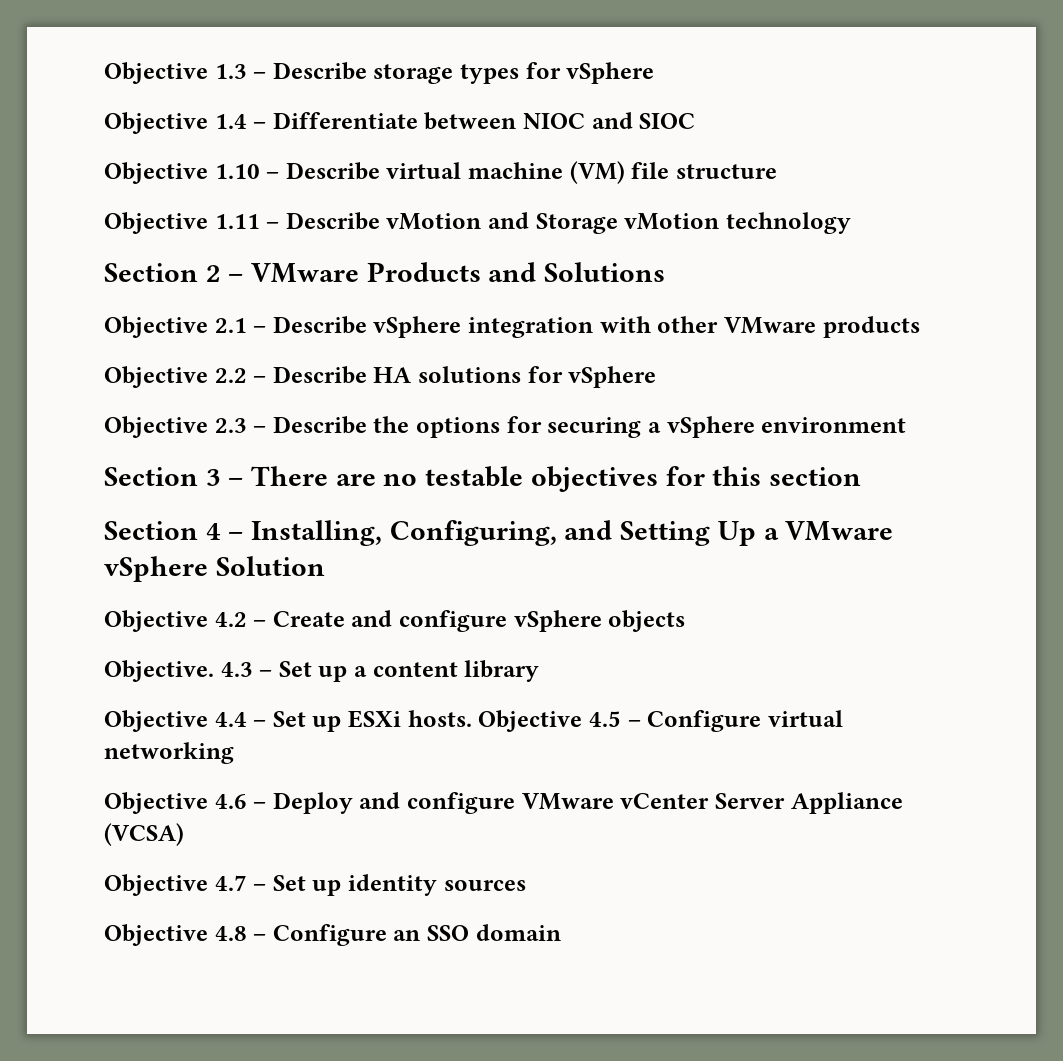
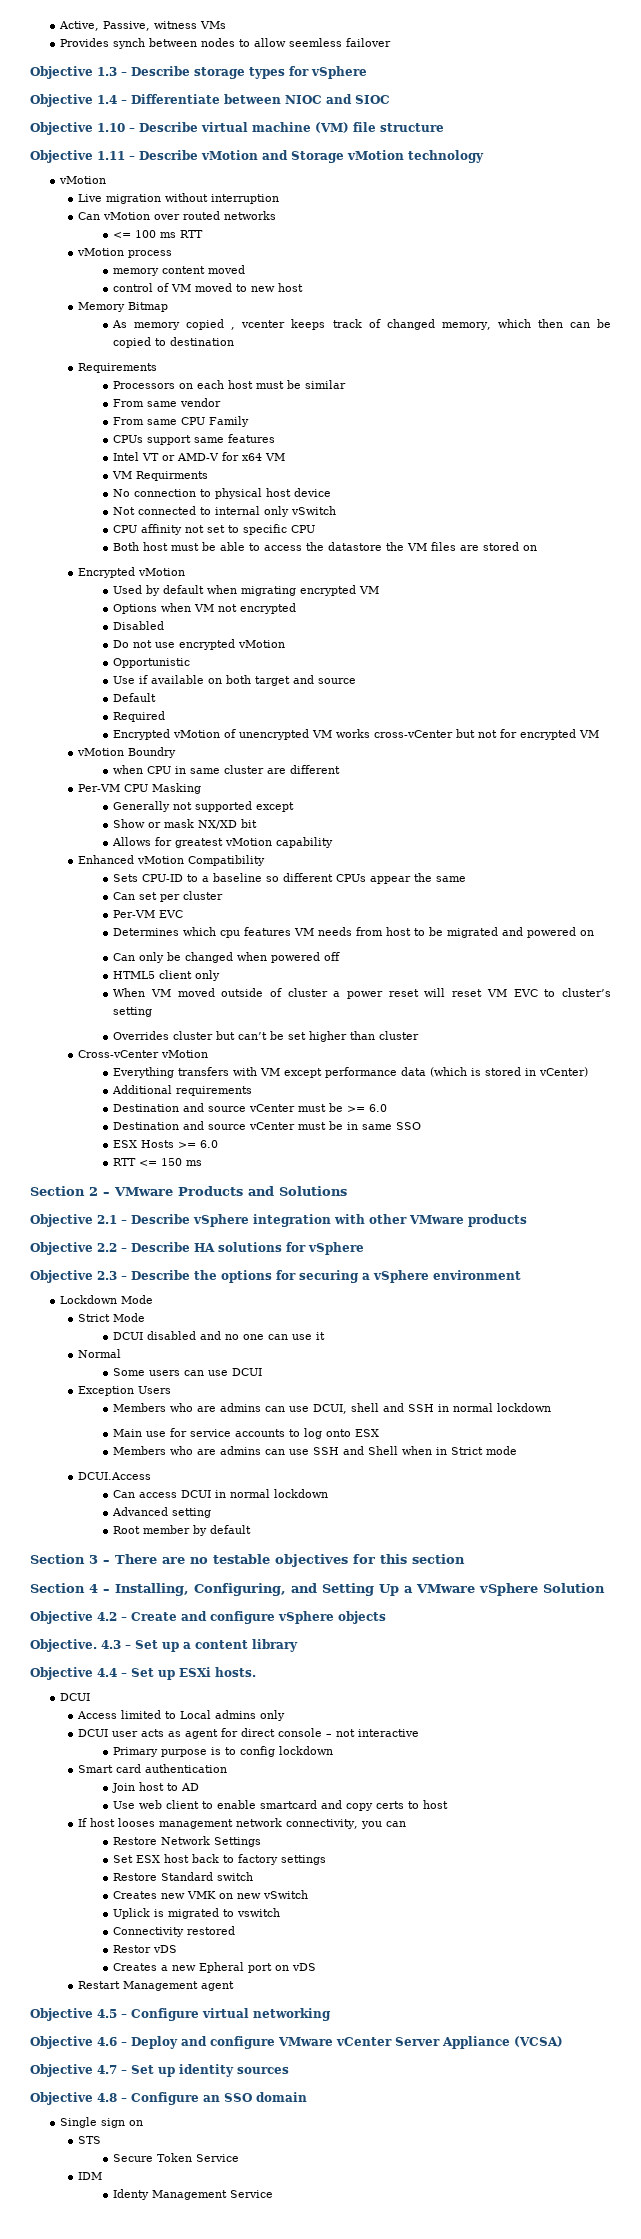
(104, 73) none -> [58,21,226,31] [59,38,391,49] Active, Passive, witness VMs // Provides synch between nodes to allow seemless failover //
(851, 223) none -> [58,176,106,184] [77,193,279,204] [77,211,276,220] [113,230,204,238] [76,248,172,258] [113,265,246,276] [113,283,304,292] [77,302,168,312] [112,319,611,330] [113,337,235,348] [77,363,157,373] [113,380,347,389] [113,398,222,407] [113,416,250,427] [113,434,276,445] [113,452,286,461] [112,471,209,481] [113,488,332,499] [113,506,337,517] [113,524,316,535] [113,542,538,551] [77,567,185,578] [113,585,380,596] [113,603,297,614] [113,621,165,630] [113,639,286,650] [113,658,191,668] [113,675,357,686] [113,693,157,702] [113,711,166,722] [113,729,600,740] [76,747,176,758] [113,765,341,774] [77,783,201,794] [113,801,295,812] [113,819,258,829] [112,837,334,848] [77,855,265,866] [113,873,467,884] [113,891,224,902] [113,910,184,918] [113,927,595,938] [113,952,341,963] [113,970,221,981] [113,988,612,999] [113,1007,153,1017] [113,1031,420,1042] [77,1050,208,1058] [113,1067,589,1078] [112,1085,253,1096] [113,1103,388,1112] [113,1121,422,1130] [113,1140,219,1148] [113,1158,203,1166] // vMotion // Live migration without interruption // Can vMotion over routed networks // <= 100 ms RTT // vMotion process // memory content moved // control of VM moved to new host // Memory Bitmap // As memory copied , vcenter keeps track of changed memory, which then can be copied to destination // Requirements // Processors on each host must be similar // From same vendor // From same CPU Family // CPUs support same features // Intel VT or AMD-V for x64 VM // VM Requirments // No connection to physical host device // Not connected to internal only vSwitch // CPU affinity not set to specific CPU // Both host must be able to access the datastore the VM files are stored on // Encrypted vMotion // Used by default when migrating encrypted VM // Options when VM not encrypted // Disabled // Do not use encrypted vMotion // Opportunistic // Use if available on both target and source // Default // Required // Encrypted vMotion of unencrypted VM works cross-vCenter but not for encrypted VM // vMotion Boundry // when CPU in same cluster are different // Per-VM CPU Masking // Generally not supported except // Show or mask NX/XD bit // Allows for greatest vMotion capability // Enhanced vMotion Compatibility // Sets CPU-ID to a baseline so different CPUs appear the same // Can set per cluster // Per-VM EVC // Determines which cpu features VM needs from host to be migrated and powered on // Can only be changed when powered off // HTML5 client only // When VM moved outside of cluster a power reset will reset VM EVC to cluster’s setting // Overrides cluster but can’t be set higher than cluster // Cross-vCenter vMotion // Everything transfers with VM except performance data (which is stored in vCenter) // Additional requirements // Destination and source vCenter must be >= 6.0 // Destination and source vCenter must be in same SSO // ESX Hosts >= 6.0 // RTT <= 150 ms
(907, 425) none -> [59,1295,153,1304] [77,1313,145,1322] [113,1331,326,1340] [77,1349,121,1358] [113,1368,263,1376] [77,1386,171,1396] [113,1403,552,1414] [113,1428,380,1439] [113,1446,518,1455] [77,1472,151,1480] [113,1489,329,1498] [112,1507,212,1518] [113,1525,252,1536] // Lockdown Mode // Strict Mode // DCUI disabled and no one can use it // Normal // Some users can use DCUI // Exception Users // Members who are admins can use DCUI, shell and SSH in normal lockdown // Main use for service accounts to log onto ESX // Members who are admins can use SSH and Shell when in Strict mode // DCUI.Access // Can access DCUI in normal lockdown // Advanced setting // Root member by default
(472, 718) none -> [59,1693,90,1701] [76,1710,285,1721] [77,1728,419,1739] [113,1746,334,1757] [77,1764,227,1773] [112,1782,200,1793] [113,1800,449,1811] [77,1818,406,1829] [113,1836,262,1847] [113,1854,327,1865] [113,1872,254,1881] [113,1890,309,1899] [113,1908,281,1919] [113,1926,236,1937] [113,1945,178,1953] [113,1962,317,1973] [77,1981,234,1991] // DCUI // Access limited to Local admins only // DCUI user acts as agent for direct console – not interactive // Primary purpose is to config lockdown // Smart card authentication // Join host to AD // Use web client to enable smartcard and copy certs to host // If host looses management network connectivity, you can // Restore Network Settings // Set ESX host back to factory settings // Restore Standard switch // Creates new VMK on new vSwitch // Uplick is migrated to vswitch // Connectivity restored // Restor vDS // Creates a new Epheral port on vDS // Restart Management agent //
(561, 932) none -> [59,2117,143,2128] [77,2136,101,2144] [113,2153,240,2162] [77,2172,102,2180] [113,2189,274,2200] // Single sign on // STS // Secure Token Service // IDM // Identy Management Service

